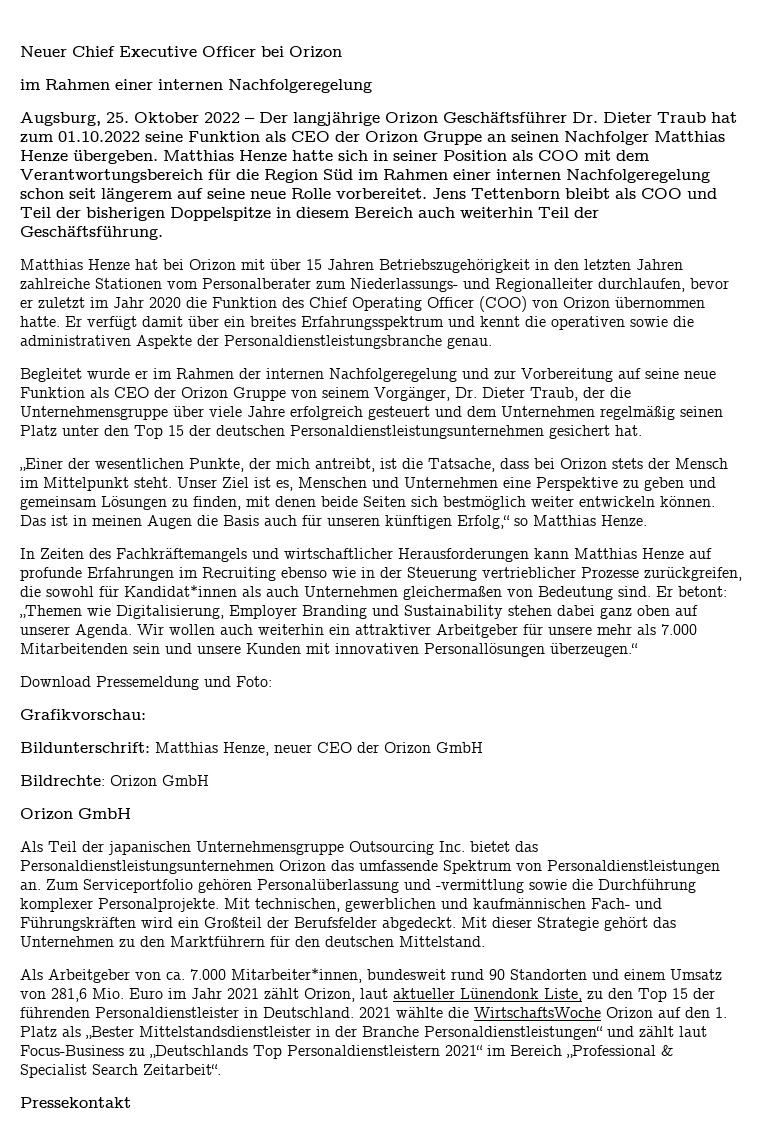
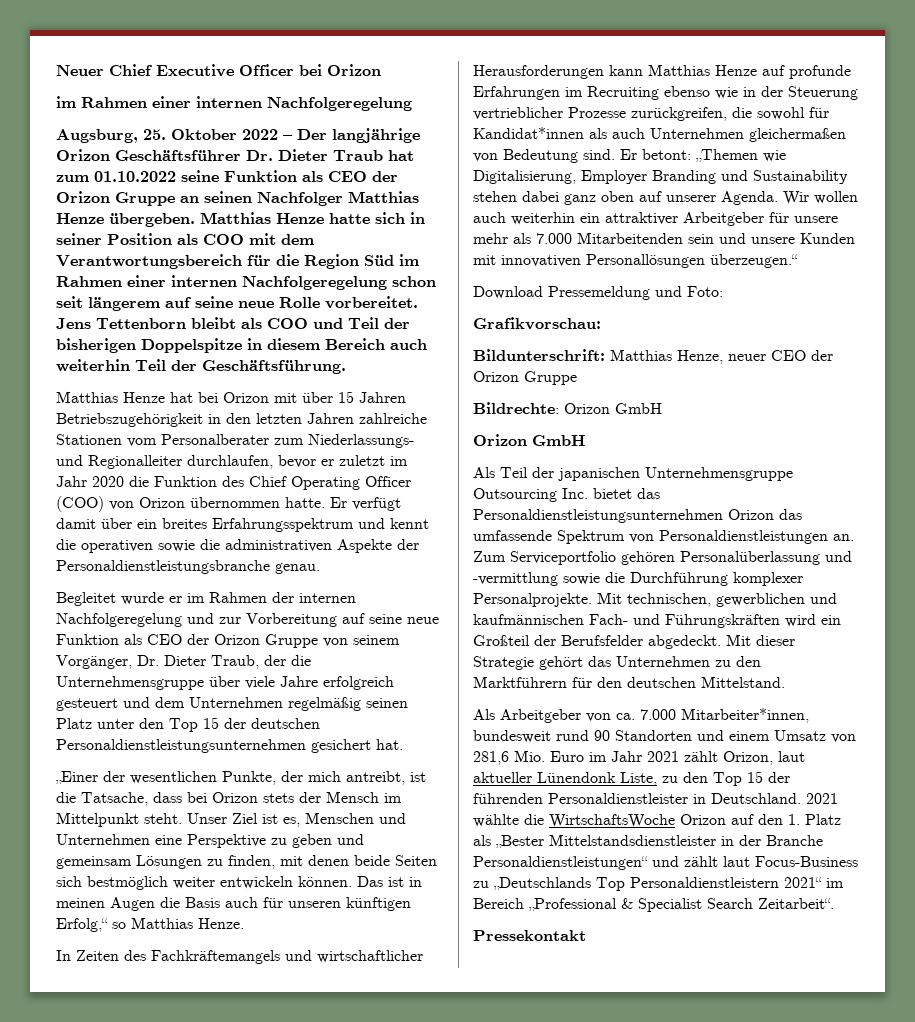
[436,742,483,753] GmbH -> [524,371,577,385] Gruppe

